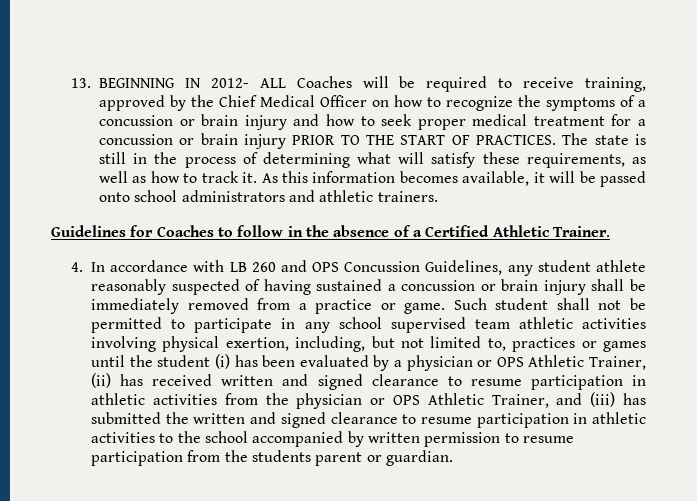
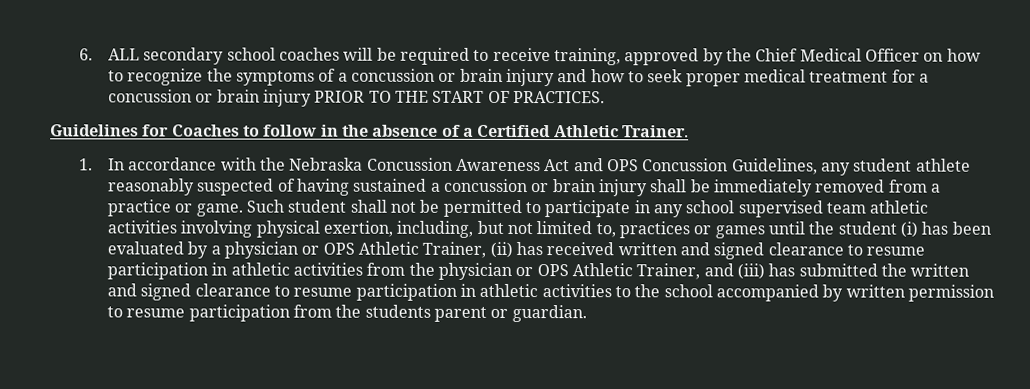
[71,76,352,88] 13. BEGINNING IN 2012- ALL Coaches -> [79,47,341,65] 6. ALL secondary school coaches
[562,133,646,145] [99,152,646,168] [99,171,646,187] [99,190,438,202] The state is still in the process of determining what will satisfy these requirements, as well as how to track it. As this information becomes available, it will be passed onto school administrators and athletic trainers. -> (605, 97) none
[71,262,84,272] 4. -> [79,158,94,171] 1.
[229,262,276,272] LB 260 -> [260,157,571,172] the Nebraska Concussion Awareness Act

